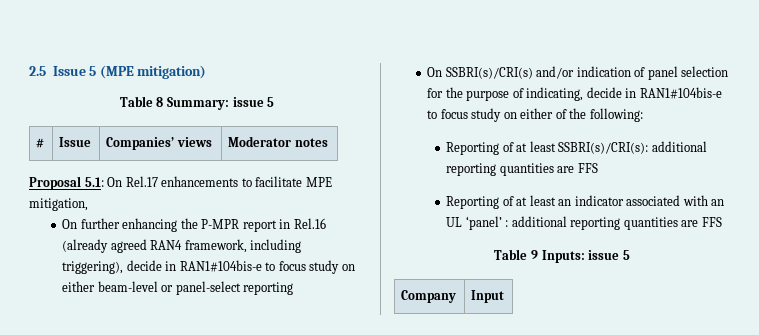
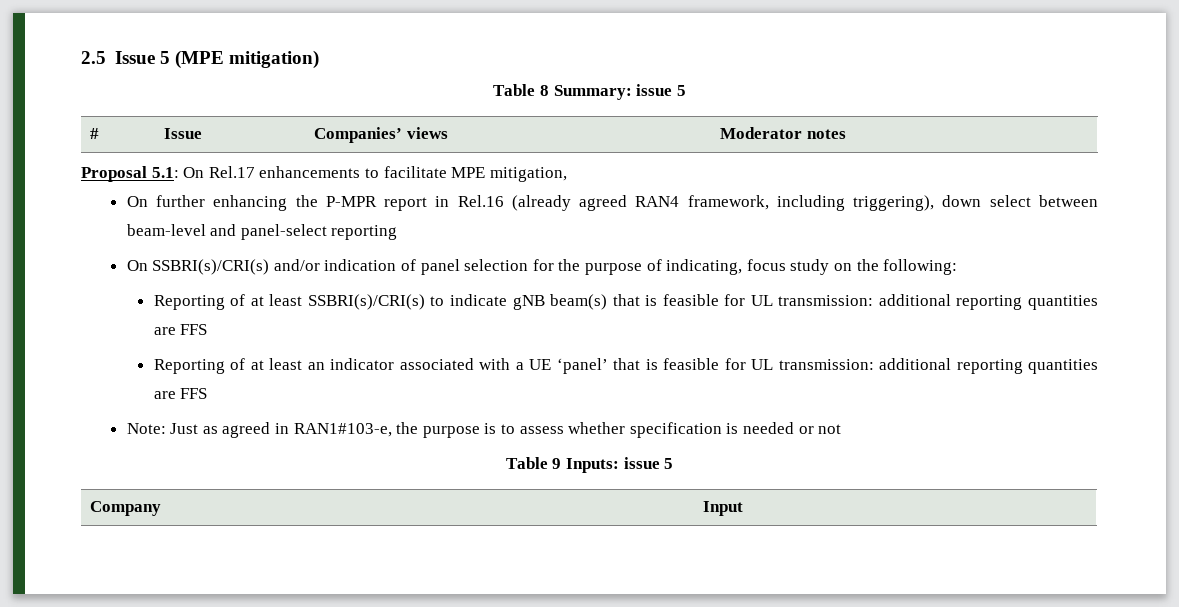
[126,260,355,274] [62,281,174,292] decide in RAN1#104bis-e to focus study on either beam-level or -> [942,195,1098,207] [126,224,237,236] down select between beam-level and
[586,87,722,99] [427,108,567,122] decide in RAN1#104bis-e to focus study on either of -> [746,259,852,275] focus study on
[558,142,649,154] SSBRI(s)/CRI(s): -> [307,294,874,310] SSBRI(s)/CRI(s) to indicate gNB beam(s) that is feasible for UL transmission:
[711,199,725,206] [446,216,722,230] an UL ‘panel’ : additional reporting quantities are FFS -> [515,358,1098,374] [153,388,208,399] [126,422,842,438] a UE ‘panel’ that is feasible for UL transmission: additional reporting quantities are FFS // Note: Just as agreed in RAN1#103-e, the purpose is to assess whether specification is needed or not

